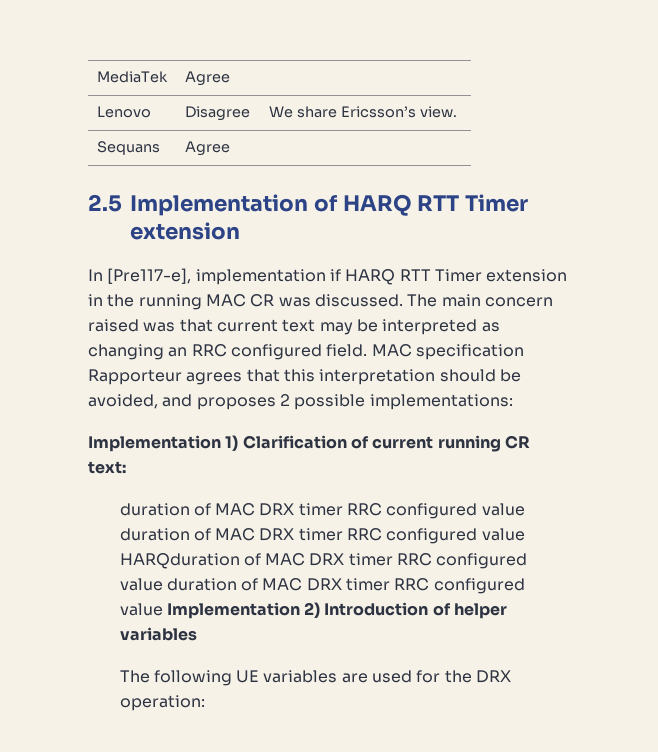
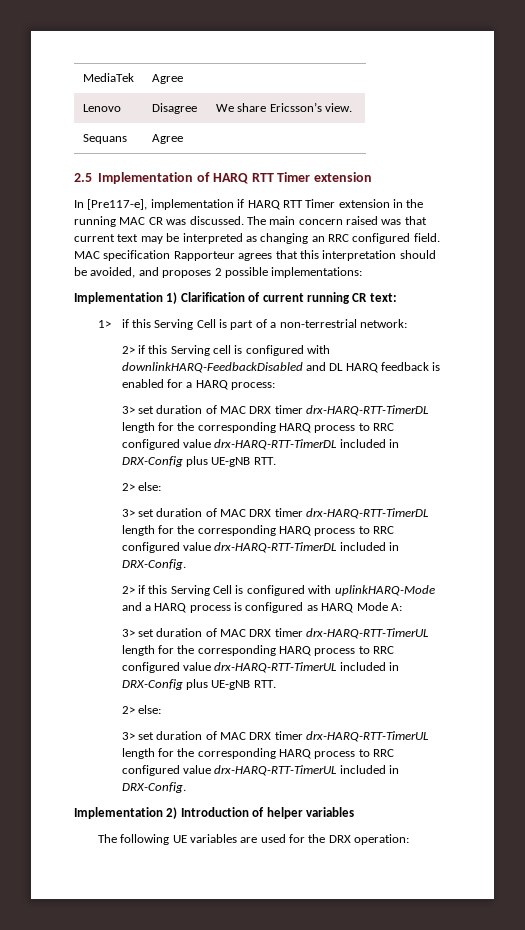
[119,503,525,519] [119,528,525,544] [119,553,528,569] [119,578,525,594] [119,603,163,616] duration of MAC DRX timer RRC configured value duration of MAC DRX timer RRC configured value HARQduration of MAC DRX timer RRC configured value duration of MAC DRX timer RRC configured value -> [97,319,407,330] [121,345,331,356] [121,362,441,373] [121,379,276,390] [121,405,430,416] [121,422,395,433] [121,439,400,450] [121,456,276,467] [121,482,161,491] [121,508,430,519] [121,525,395,536] [121,542,400,553] [121,559,186,570] [121,585,435,596] [121,602,402,613] [121,628,430,639] [121,645,395,656] [121,662,400,673] [121,679,276,690] [121,705,161,714] [121,731,430,742] [121,748,395,759] [121,765,400,776] [121,782,186,793] 1> if this Serving Cell is part of a non-terrestrial network: // 2> if this Serving cell is configured with downlinkHARQ-FeedbackDisabled and DL HARQ feedback is enabled for a HARQ process: // 3> set duration of MAC DRX timer drx-HARQ-RTT-TimerDL length for the corresponding HARQ process to RRC configured value drx-HARQ-RTT-TimerDL included in DRX-Config plus UE-gNB RTT. // 2> else: // 3> set duration of MAC DRX timer drx-HARQ-RTT-TimerDL length for the corresponding HARQ process to RRC configured value drx-HARQ-RTT-TimerDL included in DRX-Config. // 2> if this Serving Cell is configured with uplinkHARQ-Mode and a HARQ process is configured as HARQ Mode A: // 3> set duration of MAC DRX timer drx-HARQ-RTT-TimerUL length for the corresponding HARQ process to RRC configured value drx-HARQ-RTT-TimerUL included in DRX-Config plus UE-gNB RTT. // 2> else: // 3> set duration of MAC DRX timer drx-HARQ-RTT-TimerUL length for the corresponding HARQ process to RRC configured value drx-HARQ-RTT-TimerUL included in DRX-Config. //

